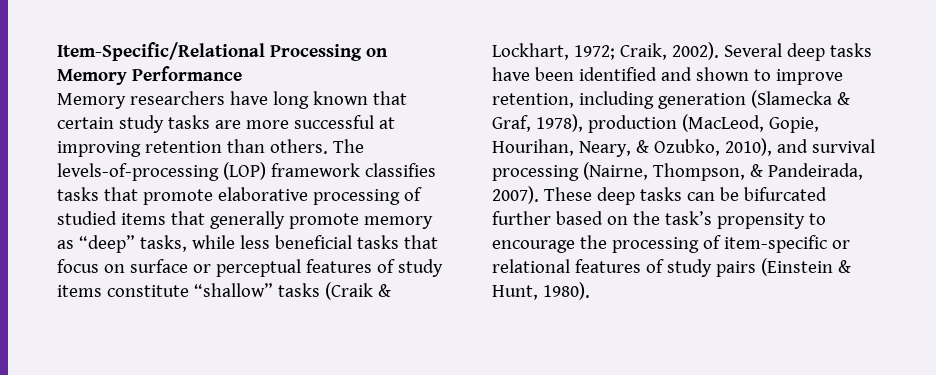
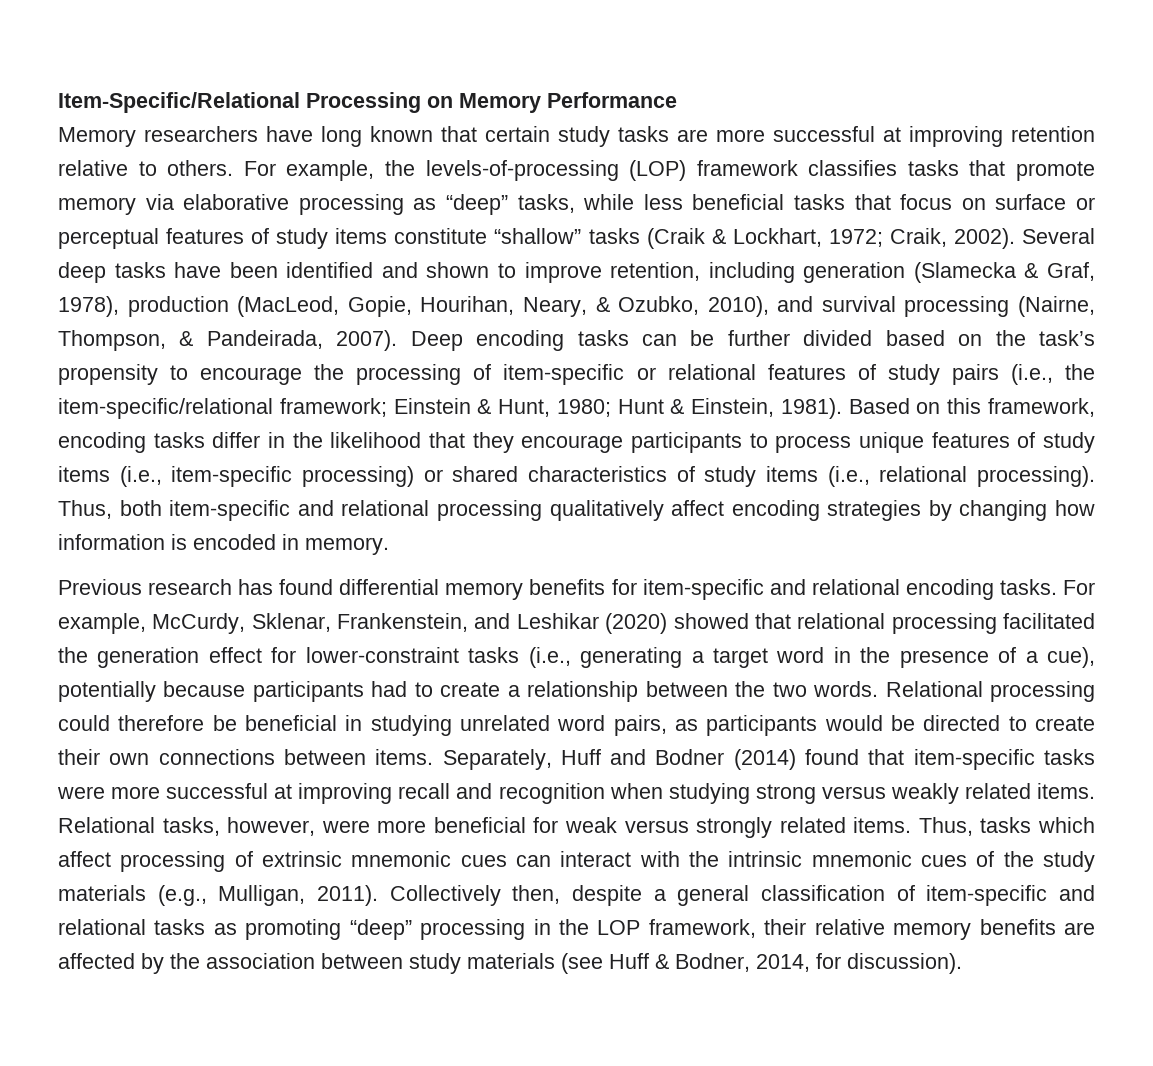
[226,139,364,154] than others. The -> [58,160,415,181] relative to others. For example, the
[217,187,422,205] [57,211,433,229] elaborative processing of studied items that generally promote memory -> [58,194,404,215] memory via elaborative processing
[543,187,635,205] These deep -> [410,330,565,351] Deep encoding
[743,187,827,201] [492,211,551,225] bifurcated further -> [727,330,873,346] further divided
[760,258,851,276] [492,282,590,300] (Einstein & Hunt, 1980). -> [1010,364,1095,385] [58,398,1095,419] [58,432,1095,453] [58,466,1095,487] [58,500,1096,521] [58,534,389,555] [58,579,1096,600] [58,613,1095,634] [58,647,1095,668] [58,681,1095,702] [58,715,1096,736] [58,749,1095,770] [57,783,1095,804] [58,817,1095,838] [58,851,1096,872] [58,885,1095,906] [58,919,1095,940] [58,953,962,974] (i.e., the item-specific/relational framework; Einstein & Hunt, 1980; Hunt & Einstein, 1981). Based on this framework, encoding tasks differ in the likelihood that they encourage participants to process unique features of study items (i.e., item-specific processing) or shared characteristics of study items (i.e., relational processing). Thus, both item-specific and relational processing qualitatively affect encoding strategies by changing how information is encoded in memory. // Previous research has found differential memory benefits for item-specific and relational encoding tasks. For example, McCurdy, Sklenar, Frankenstein, and Leshikar (2020) showed that relational processing facilitated the generation effect for lower-constraint tasks (i.e., generating a target word in the presence of a cue), potentially because participants had to create a relationship between the two words. Relational processing could therefore be beneficial in studying unrelated word pairs, as participants would be directed to create their own connections between items. Separately, Huff and Bodner (2014) found that item-specific tasks were more successful at improving recall and recognition when studying strong versus weakly related items. Relational tasks, however, were more beneficial for weak versus strongly related items. Thus, tasks which affect processing of extrinsic mnemonic cues can interact with the intrinsic mnemonic cues of the study materials (e.g., Mulligan, 2011). Collectively then, despite a general classification of item-specific and relational tasks as promoting “deep” processing in the LOP framework, their relative memory benefits are affected by the association between study materials (see Huff & Bodner, 2014, for discussion).

